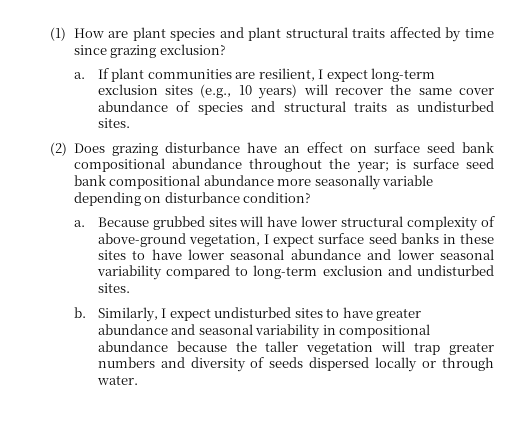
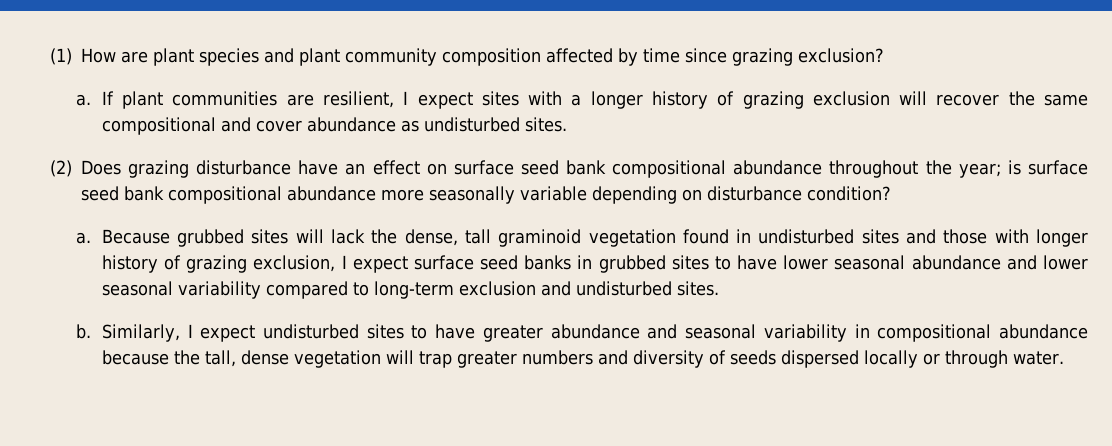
[285,27,386,38] structural traits -> [344,48,541,66] community composition
[371,68,436,82] [97,84,495,99] [97,101,388,115] long-term exclusion sites (e.g., 10 years) will recover the same cover abundance of species and structural traits -> [481,91,1088,109] [101,117,396,135] sites with a longer history of grazing exclusion will recover the same compositional and cover abundance
[267,216,496,231] [97,233,260,247] have lower structural complexity of above-ground vegetation, -> [331,229,1088,247] [101,255,336,273] lack the dense, tall graminoid vegetation found in undisturbed sites and those with longer history of grazing exclusion,
[460,233,495,244] these -> [598,255,666,273] grubbed
[265,341,299,352] taller -> [204,350,289,367] tall, dense

